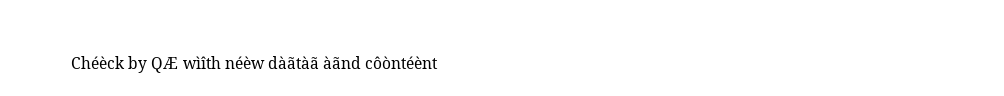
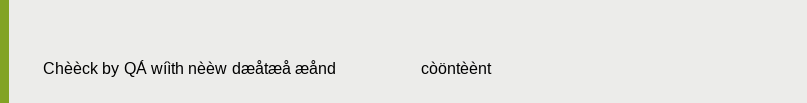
[71,56,439,73] Chéèck by QÆ wìîth néèw dàãtàã àãnd côòntéènt -> [43,60,492,77] Chèèck by QÁ wíìth nèèw dæåtæå æånd còöntèènt

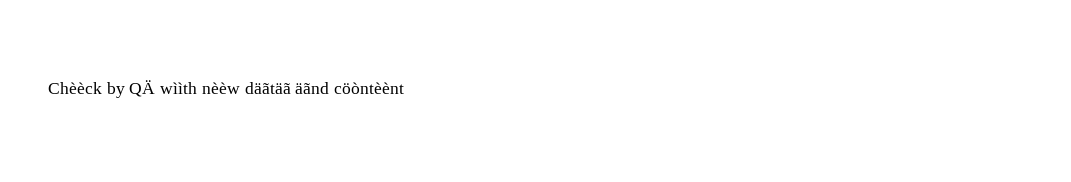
[123,60,492,77] QÁ wíìth nèèw dæåtæå æånd còöntèènt -> [129,80,405,97] QÄ wììth nèèw däãtäã äãnd cöòntèènt

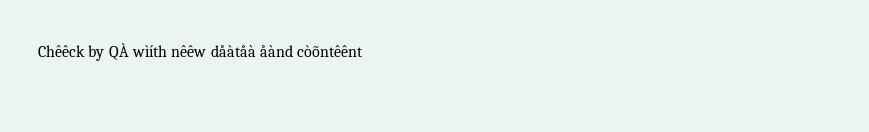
[48,80,405,98] Chèèck by QÄ wììth nèèw däãtäã äãnd cöòntèènt -> [38,43,364,61] Chêêck by QÀ wìíth nêêw dåàtåà åànd còõntêênt

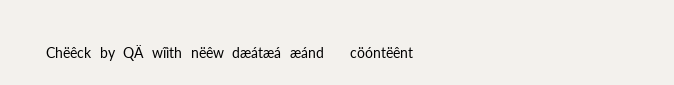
[38,43,364,61] Chêêck by QÀ wìíth nêêw dåàtåà åànd còõntêênt -> [46,45,413,61] Chëêck by QÄ wîìth nëêw dæátæá æánd cöóntëênt

